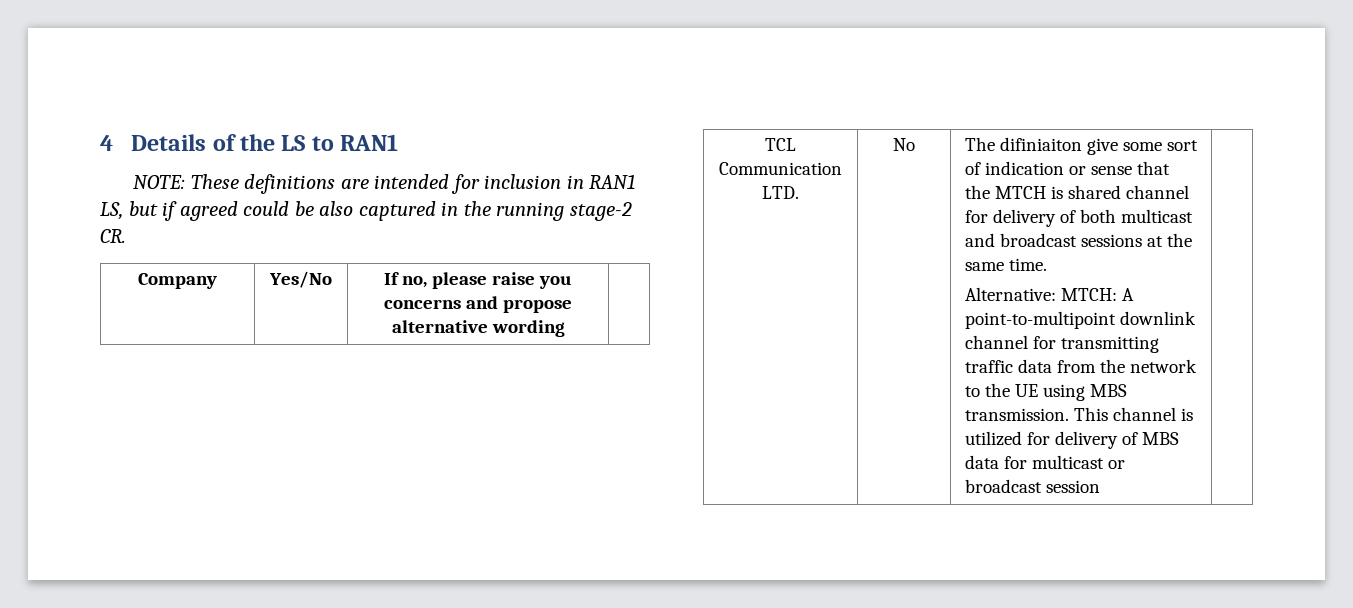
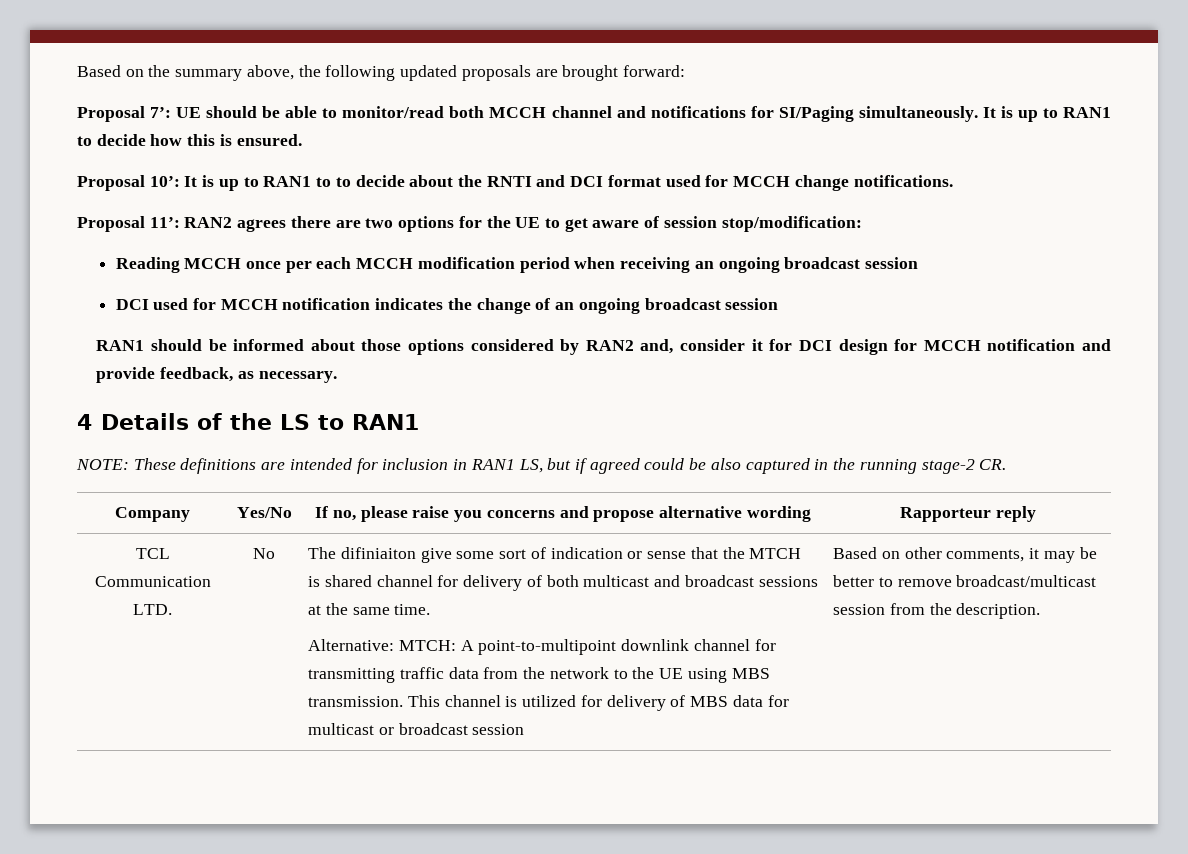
(100, 143) none -> [77,65,685,81] [77,106,1111,122] [77,134,302,146] [77,175,953,191] [77,216,862,232] [115,257,919,273] [115,298,779,314] [96,339,1112,355] [96,367,337,383] Based on the summary above, the following updated proposals are brought forward: // Proposal 7’: UE should be able to monitor/read both MCCH channel and notifications for SI/Paging simultaneously. It is up to RAN1 to decide how this is ensured. // Proposal 10’: It is up to RAN1 to to decide about the RNTI and DCI format used for MCCH change notifications. // Proposal 11’: RAN2 agrees there are two options for the UE to get aware of session stop/modification: // Reading MCCH once per each MCCH modification period when receiving an ongoing broadcast session // DCI used for MCCH notification indicates the change of an ongoing broadcast session // RAN1 should be informed about those options considered by RAN2 and, consider it for DCI design for MCCH notification and provide feedback, as necessary. //
(565, 328) none -> [900,506,1036,522] Rapporteur reply
(1100, 486) none -> [833,547,1097,563] [833,575,1097,587] [833,603,1041,619] Based on other comments, it may be better to remove broadcast/multicast session from the description.

